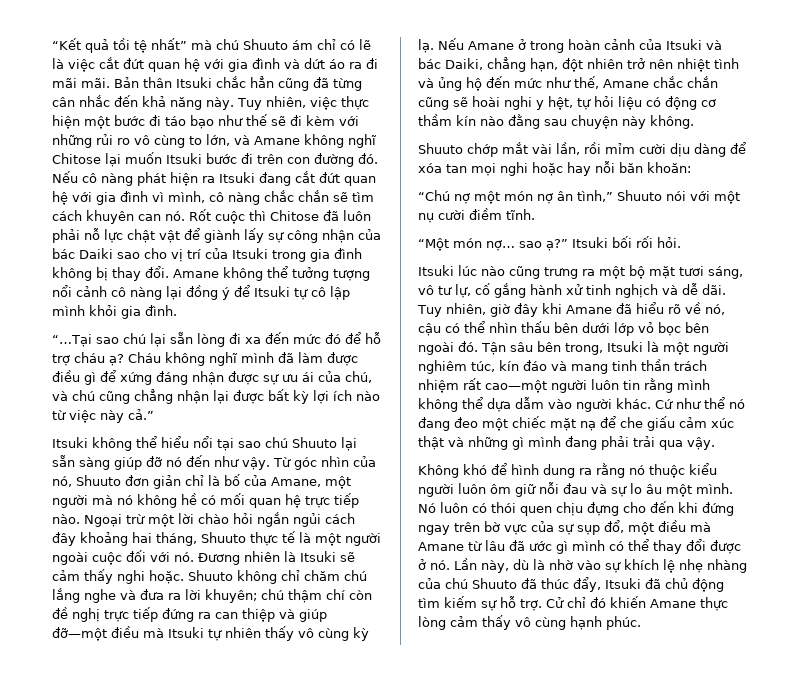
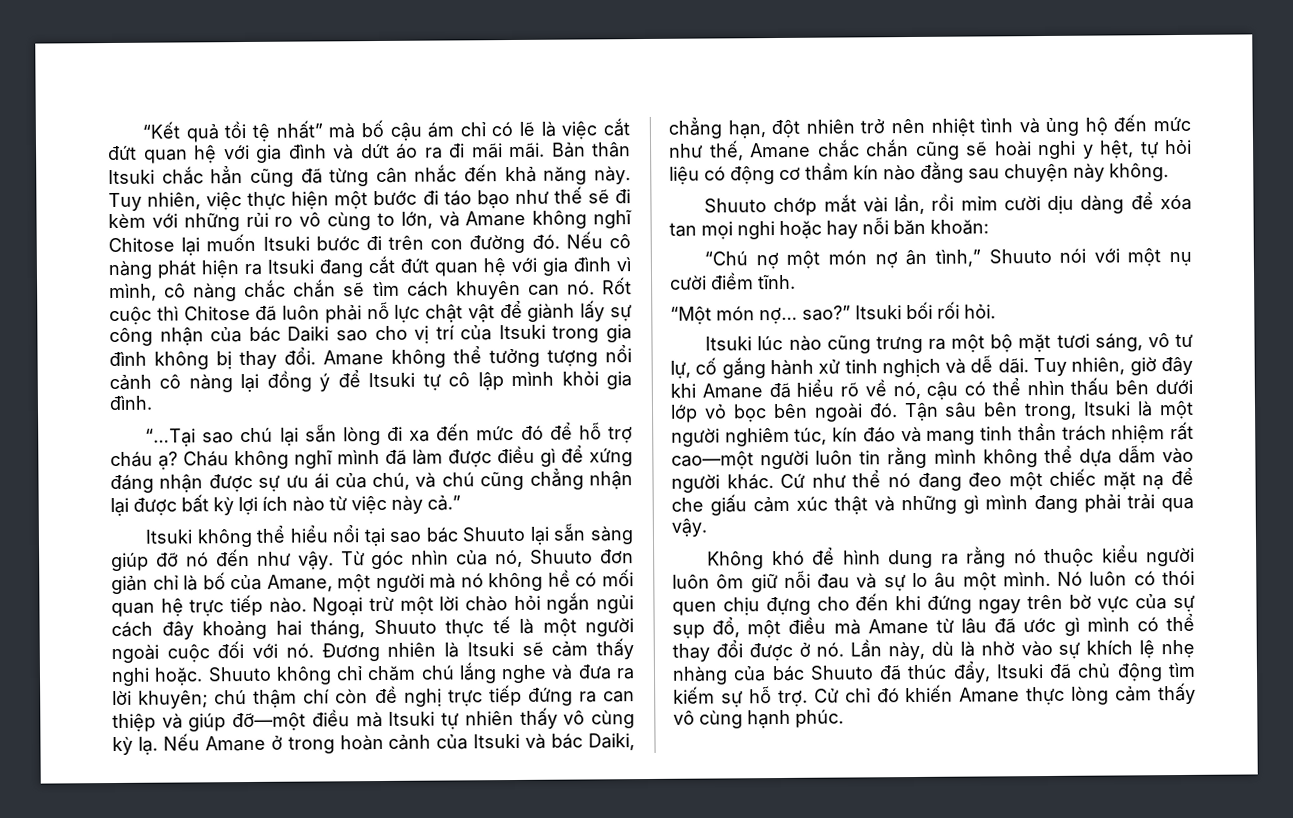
[216,39,288,50] chú Shuuto -> [360,119,422,141] bố cậu
[265,437,288,448] chú -> [425,527,458,543] bác
[519,239,568,251] sao ạ?” -> [802,305,851,321] sao?”
[445,578,468,589] chú -> [771,665,805,682] bác

